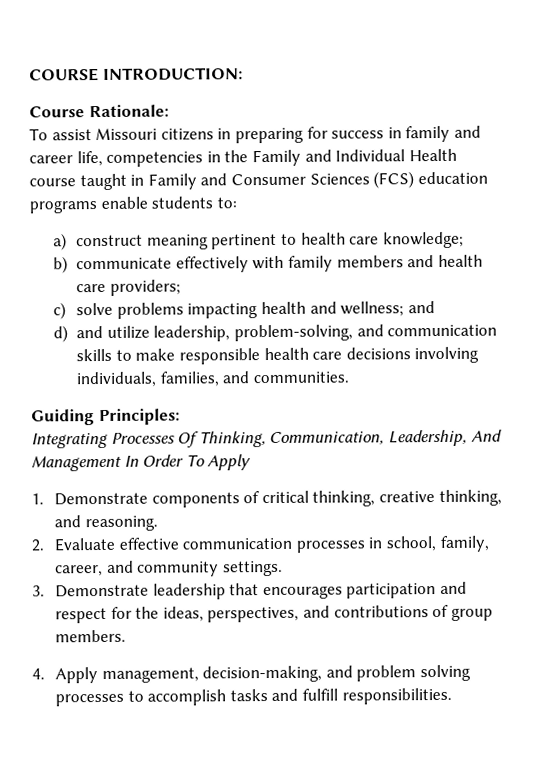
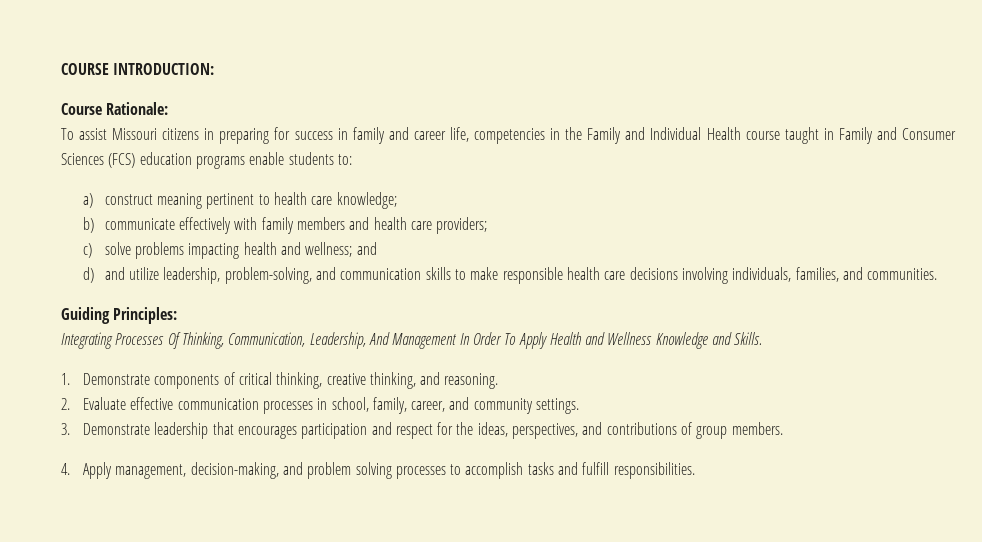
(252, 462) none -> [549,332,763,349] Health and Wellness Knowledge and Skills.

